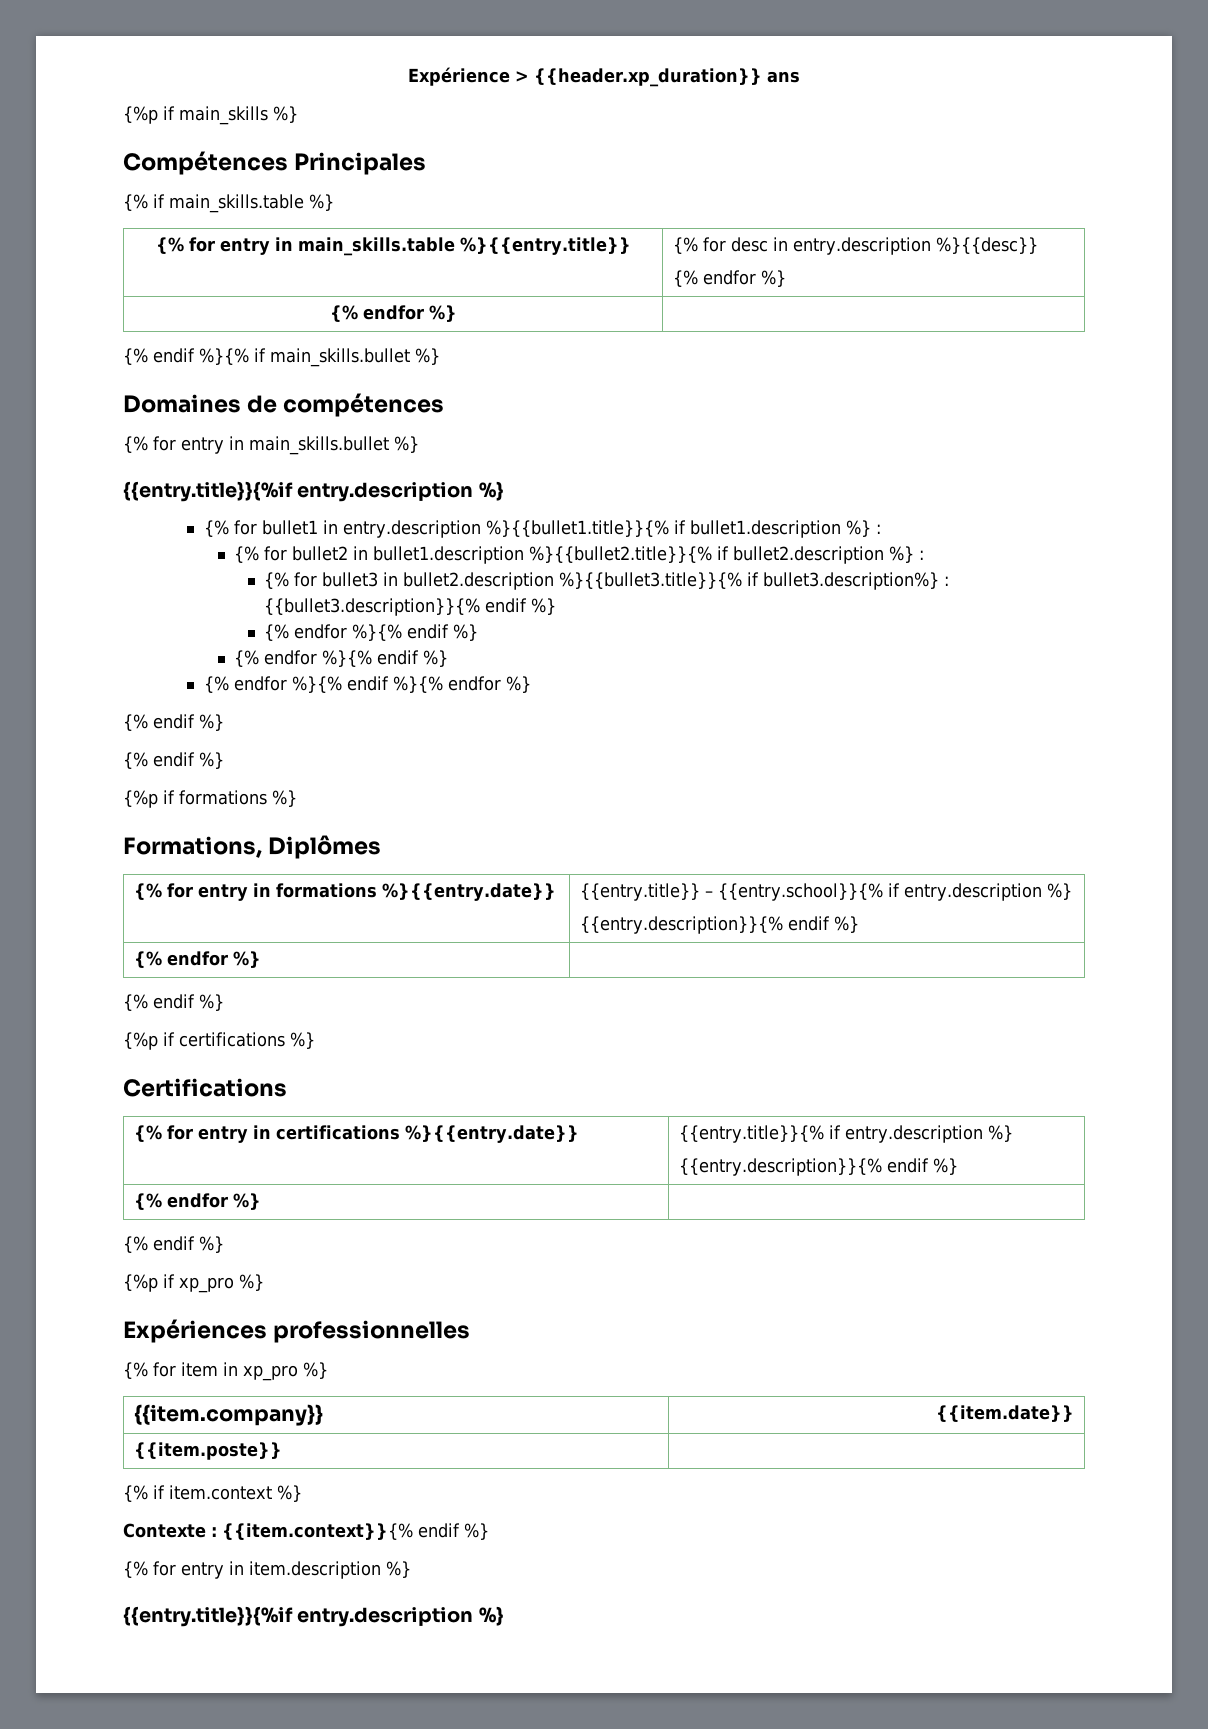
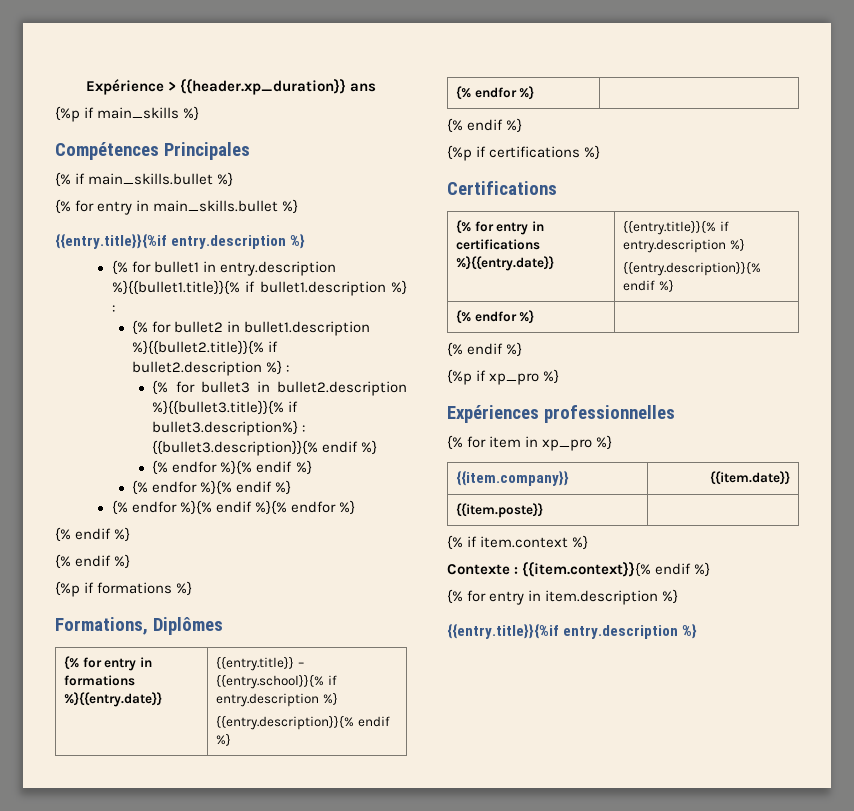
[169,194,334,213] [155,237,631,256] [673,237,1039,255] [673,270,787,287] [329,305,457,322] [123,348,440,367] [123,393,445,417] main_skills.table %} // {% for entry in main_skills.table %}{{entry.title}} | {% for desc in entry.description %}{{desc}} // {% endfor %} // {% endfor %} | // {% endif %}{% if main_skills.bullet %} // Domaines de compétences -> [88,172,234,187] main_skills.bullet %}

